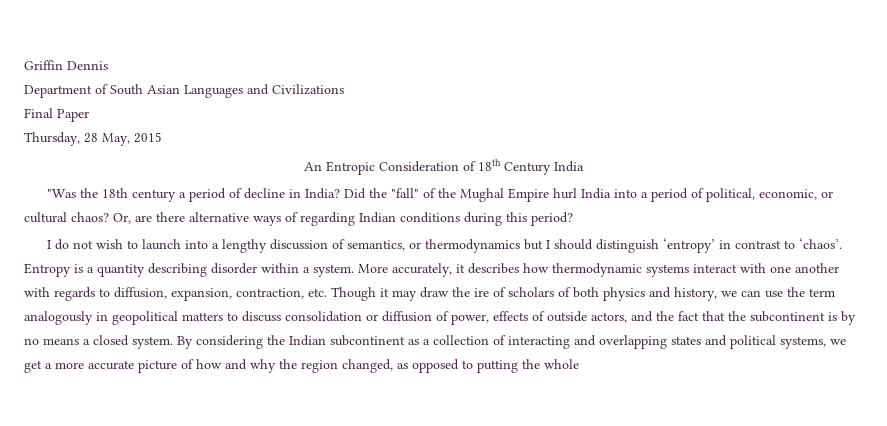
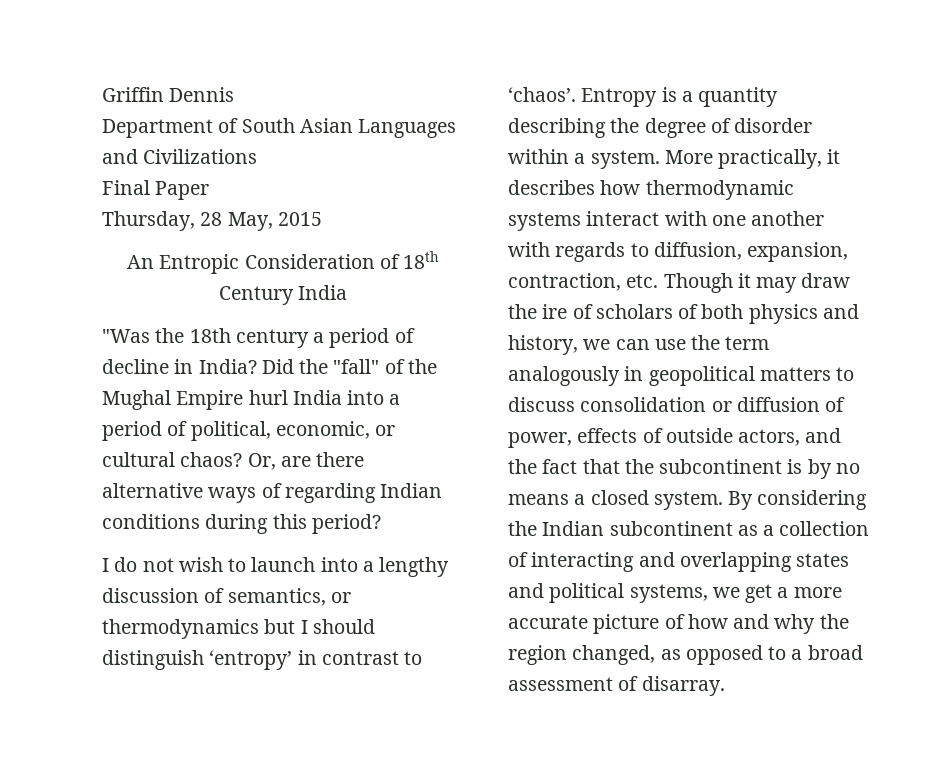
(207, 270) none -> [610,118,731,138] the degree of
[392,263,452,277] accurately, -> [718,149,823,169] practically,
[477,359,579,373] putting the whole -> [791,645,863,660] [508,676,725,696] a broad assessment of disarray.

